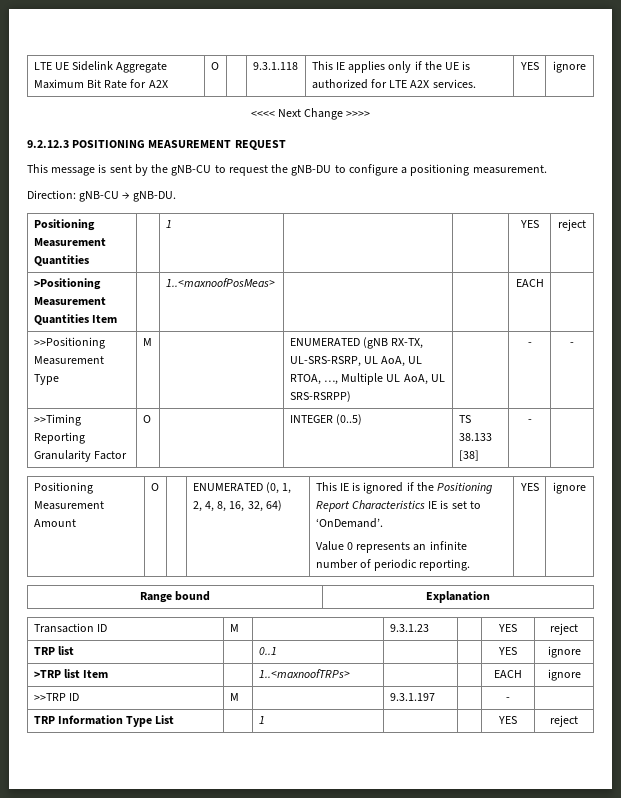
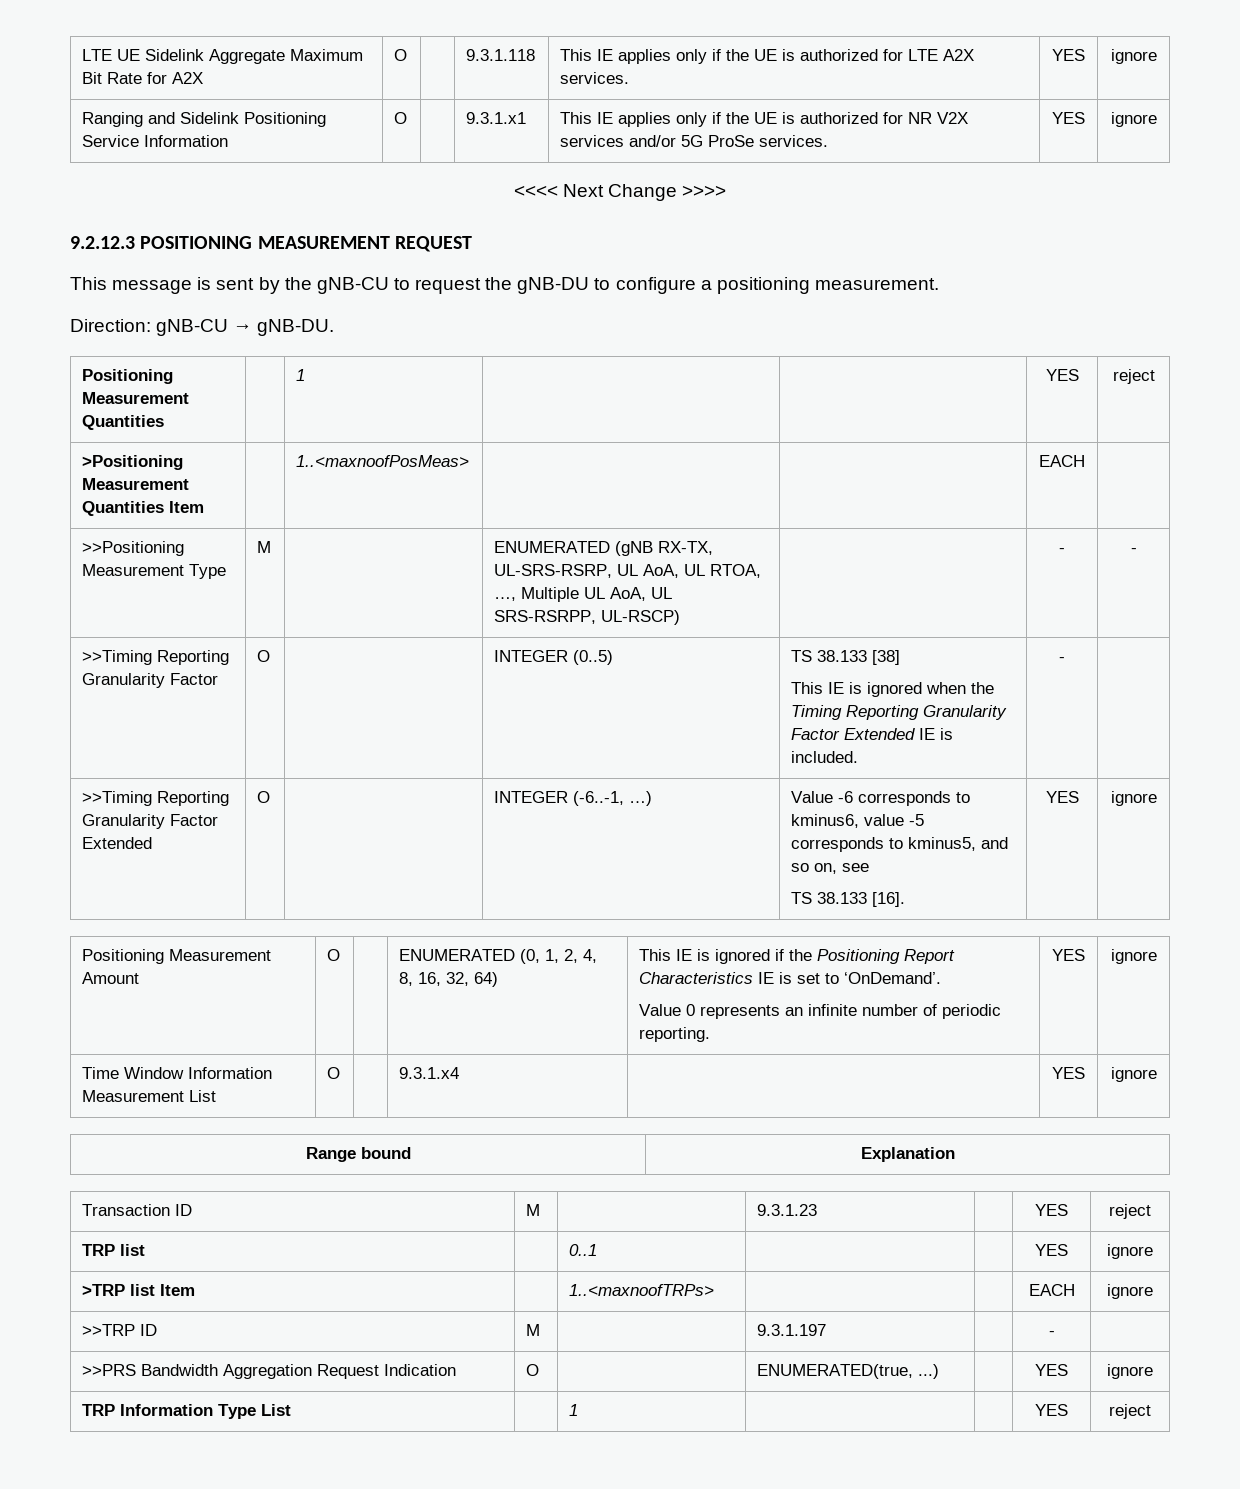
(586, 67) none -> [82,112,327,127] [82,135,229,147] [394,112,408,124] [466,112,527,124] [560,112,969,127] [560,135,829,147] [1052,112,1085,124] [1110,112,1157,127] // Ranging and Sidelink Positioning Service Information | O | | 9.3.1.x1 | This IE applies only if the UE is authorized for NR V2X services and/or 5G ProSe services. | YES | ignore
[289,391,351,402] SRS-RSRPP) -> [494,610,681,625] SRS-RSRPP, UL-RSCP)
[527,419,532,423] | - | -> [791,682,995,697] [791,705,1008,720] [791,728,954,740] [791,751,859,763] [1059,657,1065,662] [82,791,230,806] [82,814,219,829] [82,837,153,849] [257,791,271,803] [494,791,653,806] [791,791,971,806] [791,814,925,828] [791,837,1009,852] [791,863,870,874] [791,892,906,907] [1045,791,1079,803] [1110,791,1157,806] // This IE is ignored when the Timing Reporting Granularity Factor Extended IE is included. | - | // >>Timing Reporting Granularity Factor Extended | O | | INTEGER (-6..-1, …) | Value -6 corresponds to kminus6, value -5 corresponds to kminus5, and so on, see // TS 38.133 [16]. | YES | ignore
(586, 488) none -> [82,1067,273,1079] [82,1090,217,1102] [327,1067,341,1079] [399,1067,460,1079] [1052,1067,1085,1079] [1110,1067,1157,1082] // Time Window Information Measurement List | O | | 9.3.1.x4 | | YES | ignore
(510, 699) none -> [82,1364,457,1379] [526,1364,540,1376] [757,1364,940,1379] [1035,1364,1068,1376] [1107,1364,1153,1379] // >>PRS Bandwidth Aggregation Request Indication | O | | ENUMERATED(true, ...) | | YES | ignore

